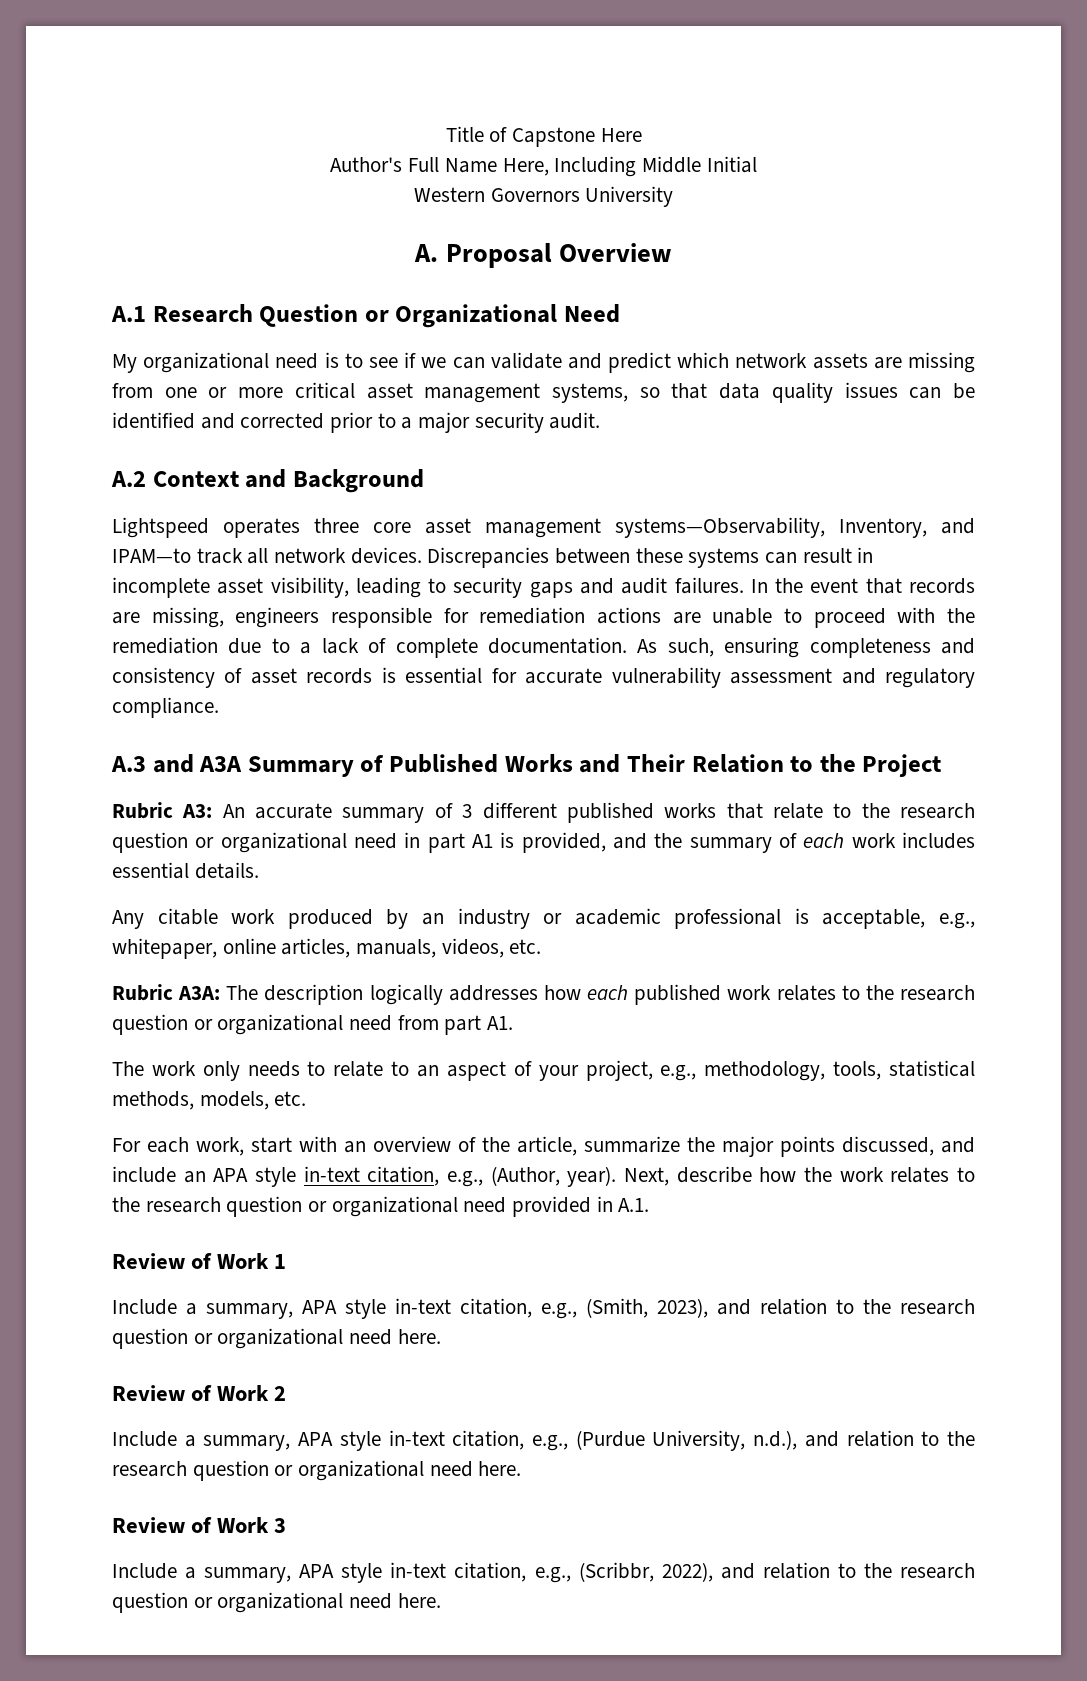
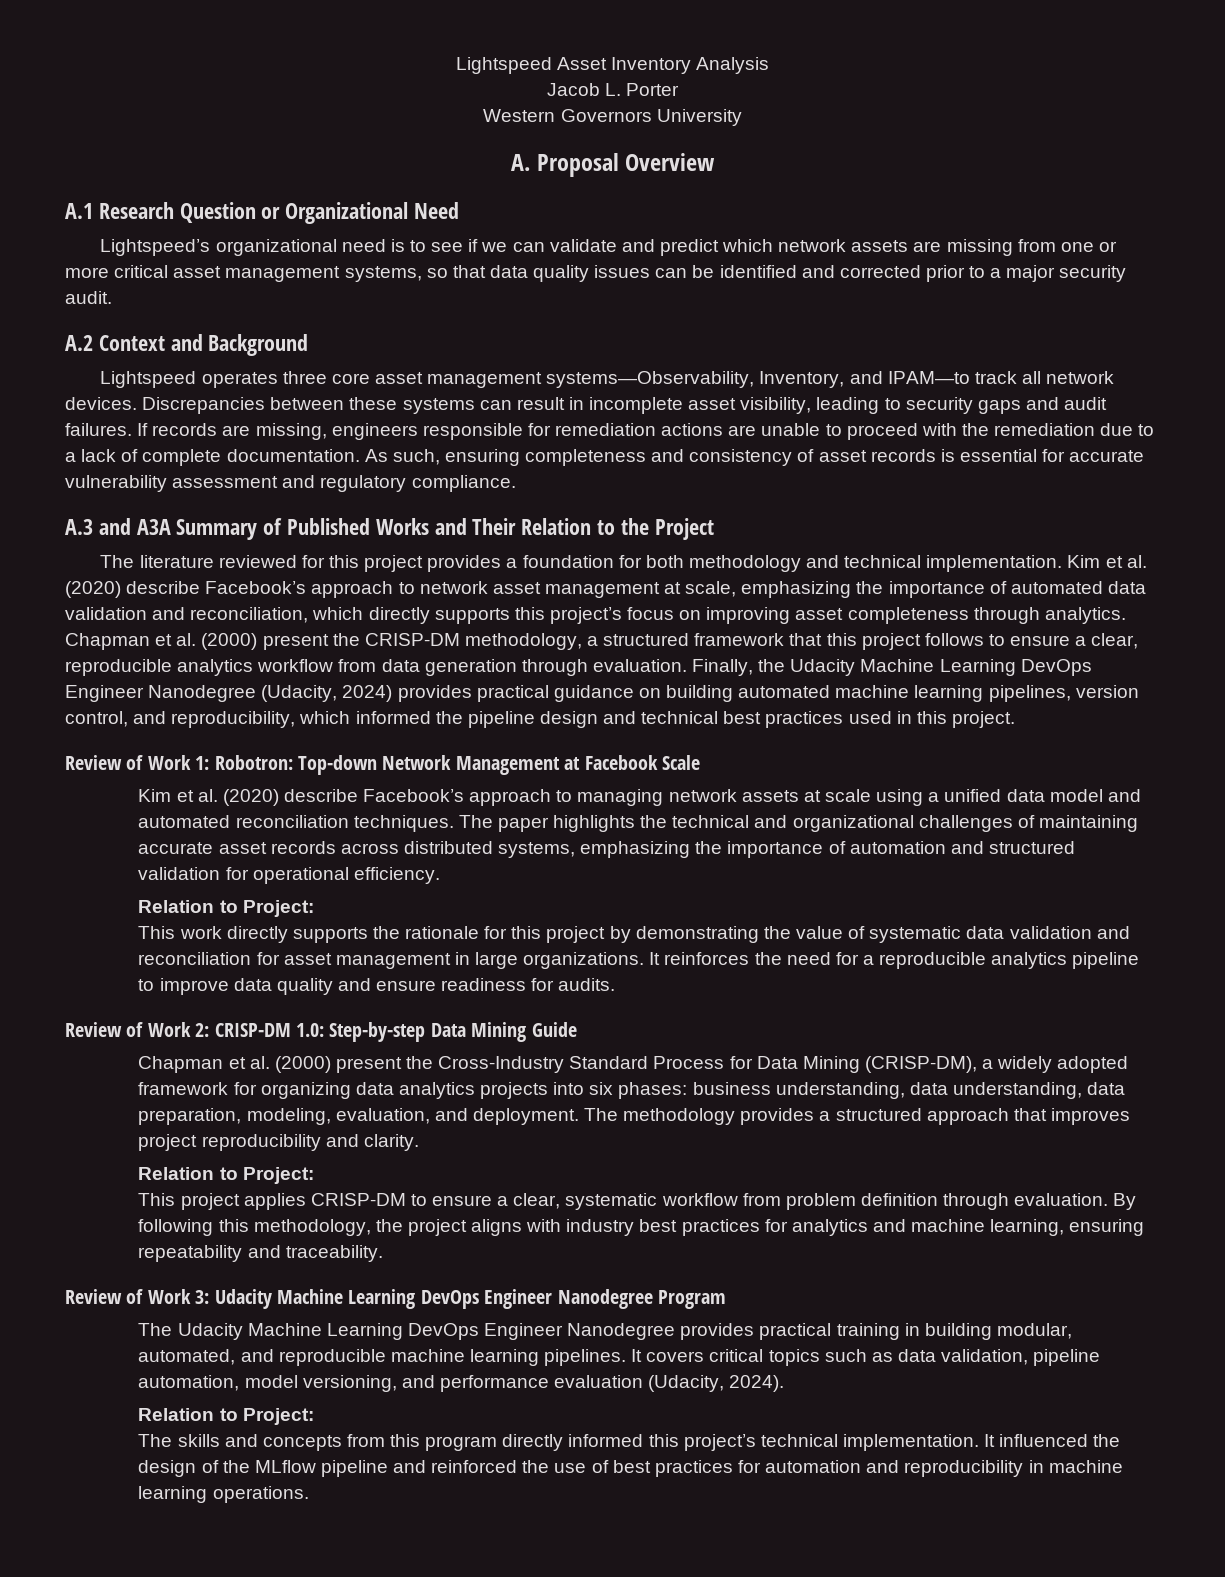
[445,126,642,147] [330,156,757,177] Title of Capstone Here // Author's Full Name Here, Including Middle Initial -> [455,57,770,74] [546,83,680,96] Lightspeed Asset Inventory Analysis // Jacob L. Porter
[112,354,137,373] My -> [100,239,211,256] Lightspeed’s
[750,578,902,594] In the event that -> [137,423,149,436] If
[112,802,976,823] [112,832,976,853] [112,862,259,879] [112,908,975,929] [112,938,542,959] [112,984,976,1005] [112,1014,514,1035] [112,1060,976,1081] [112,1091,307,1110] [112,1136,975,1157] [112,1166,975,1187] [112,1196,650,1217] [112,1253,287,1269] [112,1298,975,1319] [112,1328,441,1349] [112,1385,287,1401] [112,1430,975,1451] [112,1460,522,1481] [112,1517,287,1533] [112,1562,975,1583] [112,1592,441,1613] Rubric A3: An accurate summary of 3 different published works that relate to the research question or organizational need in part A1 is provided, and the summary of each work includes essential details. // Any citable work produced by an industry or academic professional is acceptable, e.g., whitepaper, online articles, manuals, videos, etc. // Rubric A3A: The description logically addresses how each published work relates to the research question or organizational need from part A1. // The work only needs to relate to an aspect of your project, e.g., methodology, tools, statistical methods, models, etc. // For each work, start with an overview of the article, summarize the major points discussed, and include an APA style in-text citation, e.g., (Author, year). Next, describe how the work relates to the research question or organizational need provided in A.1. // Review of Work 1 // Include a summary, APA style in-text citation, e.g., (Smith, 2023), and relation to the research question or organizational need here. // Review of Work 2 // Include a summary, APA style in-text citation, e.g., (Purdue University, n.d.), and relation to the research question or organizational need here. // Review of Work 3 // Include a summary, APA style in-text citation, e.g., (Scribbr, 2022), and relation to the research question or organizational need here. -> [100,555,1147,572] [65,581,1146,598] [65,607,1126,624] [65,633,1139,650] [65,659,1092,676] [65,685,1139,702] [65,711,1015,728] [65,755,700,775] [138,789,1141,806] [138,815,1138,832] [138,841,1075,858] [138,867,440,884] [138,900,314,917] [138,926,1130,943] [138,952,1140,969] [138,978,616,995] [65,1022,577,1042] [138,1056,1129,1073] [138,1082,1126,1099] [138,1108,1130,1125] [138,1134,419,1151] [138,1167,314,1184] [138,1193,1137,1210] [138,1219,1145,1236] [138,1245,383,1262] [65,1289,726,1309] [138,1323,1072,1340] [138,1349,1101,1366] [138,1375,785,1392] [138,1408,314,1425] [138,1434,1121,1451] [138,1460,1123,1477] [138,1486,309,1503] The literature reviewed for this project provides a foundation for both methodology and technical implementation. Kim et al. (2020) describe Facebook’s approach to network asset management at scale, emphasizing the importance of automated data validation and reconciliation, which directly supports this project’s focus on improving asset completeness through analytics. Chapman et al. (2000) present the CRISP-DM methodology, a structured framework that this project follows to ensure a clear, reproducible analytics workflow from data generation through evaluation. Finally, the Udacity Machine Learning DevOps Engineer Nanodegree (Udacity, 2024) provides practical guidance on building automated machine learning pipelines, version control, and reproducibility, which informed the pipeline design and technical best practices used in this project. // Review of Work 1: Robotron: Top-down Network Management at Facebook Scale // Kim et al. (2020) describe Facebook’s approach to managing network assets at scale using a unified data model and automated reconciliation techniques. The paper highlights the technical and organizational challenges of maintaining accurate asset records across distributed systems, emphasizing the importance of automation and structured validation for operational efficiency. // Relation to Project: // This work directly supports the rationale for this project by demonstrating the value of systematic data validation and reconciliation for asset management in large organizations. It reinforces the need for a reproducible analytics pipeline to improve data quality and ensure readiness for audits. // Review of Work 2: CRISP-DM 1.0: Step-by-step Data Mining Guide // Chapman et al. (2000) present the Cross-Industry Standard Process for Data Mining (CRISP-DM), a widely adopted framework for organizing data analytics projects into six phases: business understanding, data understanding, data preparation, modeling, evaluation, and deployment. The methodology provides a structured approach that improves project reproducibility and clarity. // Relation to Project: // This project applies CRISP-DM to ensure a clear, systematic workflow from problem definition through evaluation. By following this methodology, the project aligns with industry best practices for analytics and machine learning, ensuring repeatability and traceability. // Review of Work 3: Udacity Machine Learning DevOps Engineer Nanodegree Program // The Udacity Machine Learning DevOps Engineer Nanodegree provides practical training in building modular, automated, and reproducible machine learning pipelines. It covers critical topics such as data validation, pipeline automation, model versioning, and performance evaluation (Udacity, 2024). // Relation to Project: // The skills and concepts from this program directly informed this project’s technical implementation. It influenced the design of the MLflow pipeline and reinforced the use of best practices for automation and reproducibility in machine learning operations.

